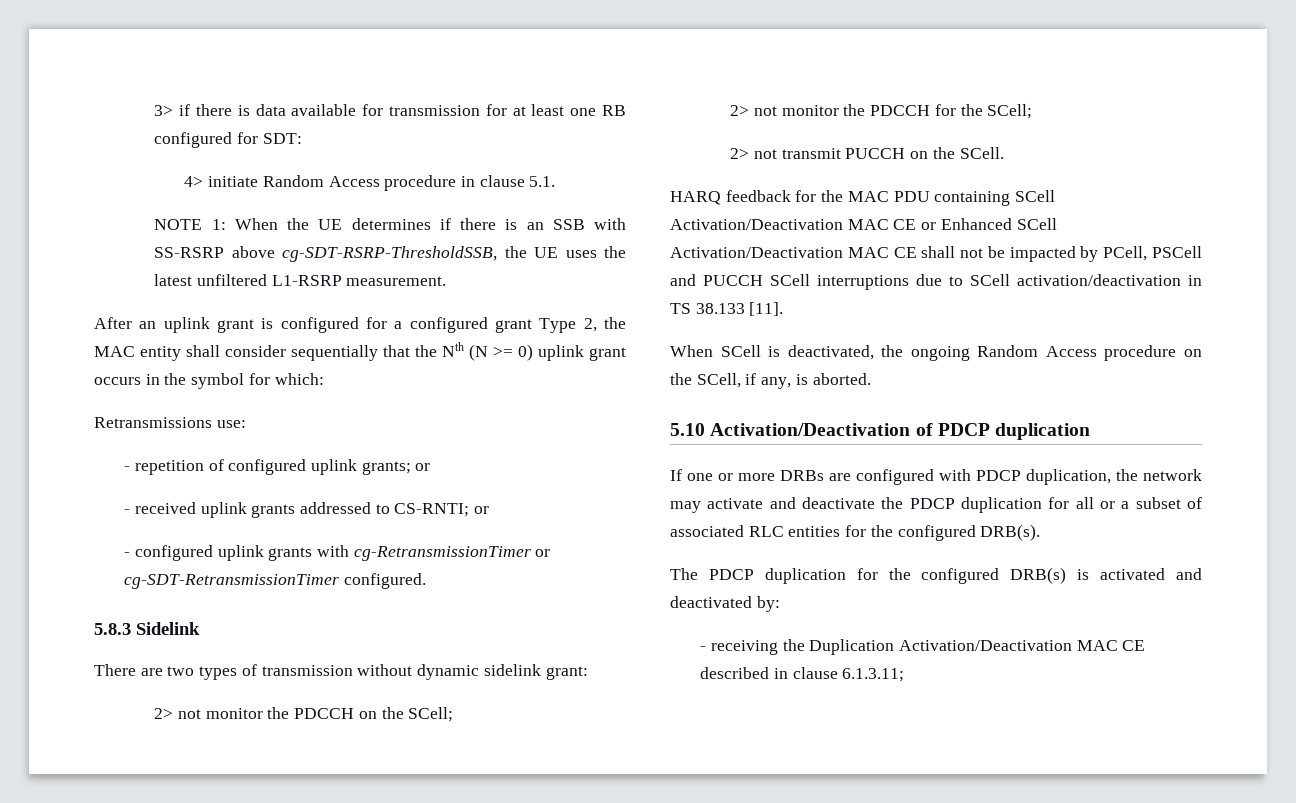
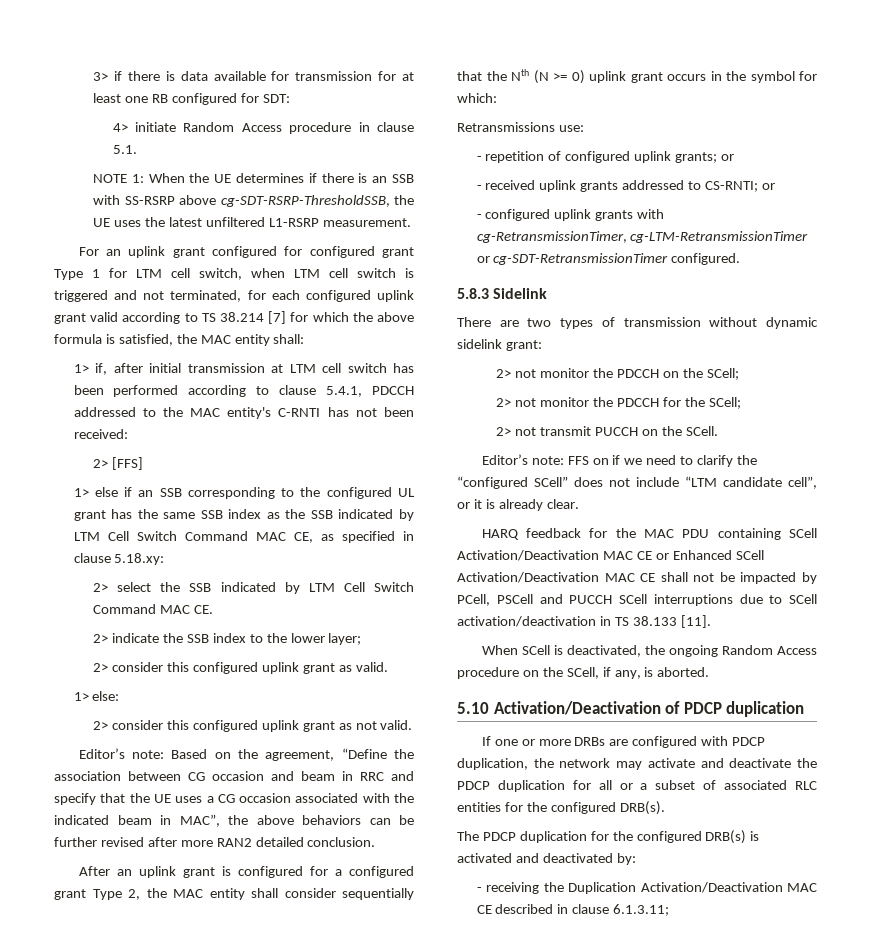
(447, 281) none -> [78,246,414,258] [54,268,414,280] [54,290,414,302] [54,311,414,324] [54,334,305,346] [73,363,414,375] [73,385,414,397] [73,407,414,419] [73,429,128,439] [93,457,144,470] [73,487,415,499] [73,509,414,521] [73,531,414,543] [73,553,165,565] [93,582,414,594] [93,604,213,614] [93,633,362,645] [93,662,388,674] [73,691,120,701] [93,720,413,732] [78,748,414,761] [54,771,414,781] [54,793,415,805] [54,814,414,827] [54,837,376,847] // For an uplink grant configured for configured grant Type 1 for LTM cell switch, when LTM cell switch is triggered and not terminated, for each configured uplink grant valid according to TS 38.214 [7] for which the above formula is satisfied, the MAC entity shall: // 1> if, after initial transmission at LTM cell switch has been performed according to clause 5.4.1, PDCCH addressed to the MAC entity's C-RNTI has not been received: // 2> [FFS] // 1> else if an SSB corresponding to the configured UL grant has the same SSB index as the SSB indicated by LTM Cell Switch Command MAC CE, as specified in clause 5.18.xy: // 2> select the SSB indicated by LTM Cell Switch Command MAC CE. // 2> indicate the SSB index to the lower layer; // 2> consider this configured uplink grant as valid. // 1> else: // 2> consider this configured uplink grant as not valid. // Editor’s note: Based on the agreement, “Define the association between CG occasion and beam in RRC and specify that the UE uses a CG occasion associated with the indicated beam in MAC”, the above behaviors can be further revised after more RAN2 detailed conclusion.
[353,546,531,561] cg-RetransmissionTimer -> [476,231,809,243] cg-RetransmissionTimer, cg-LTM-RetransmissionTimer
(1004, 153) none -> [481,454,758,467] [457,476,817,489] [457,499,579,511] // Editor’s note: FFS on if we need to clarify the “configured SCell” does not include “LTM candidate cell”, or it is already clear.

